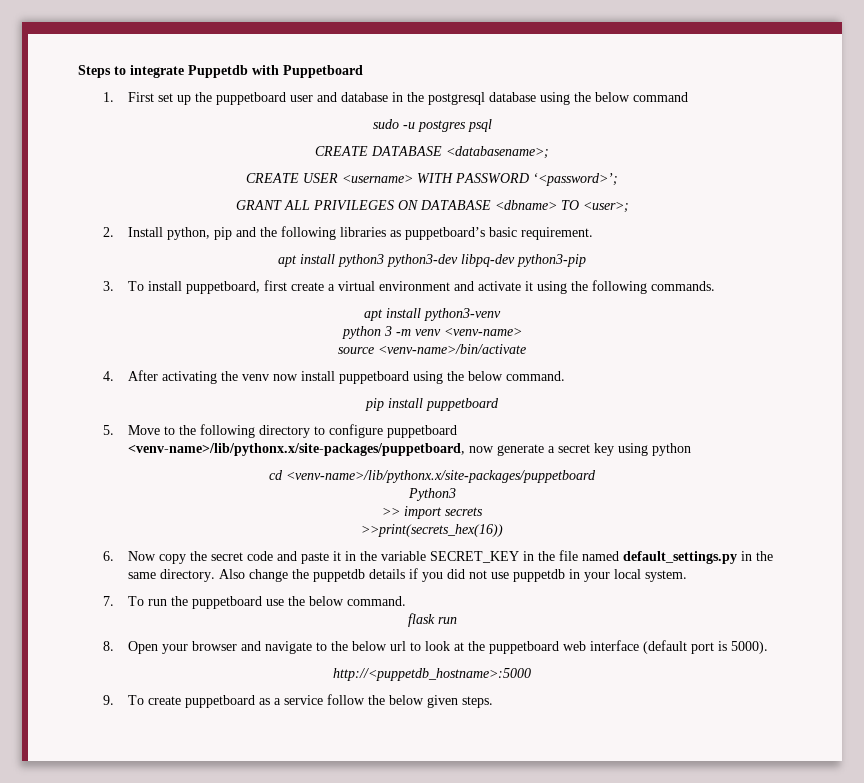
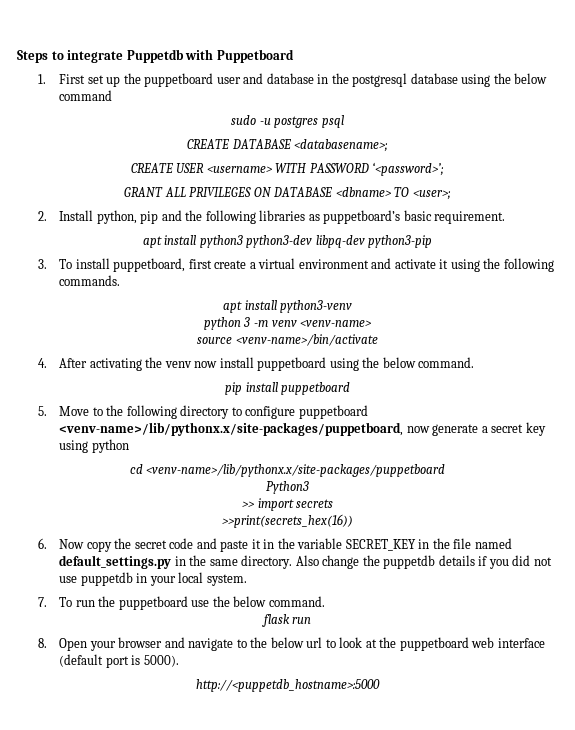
[102,694,493,708] // 9. To create puppetboard as a service follow the below given steps. -> (380, 685) none

